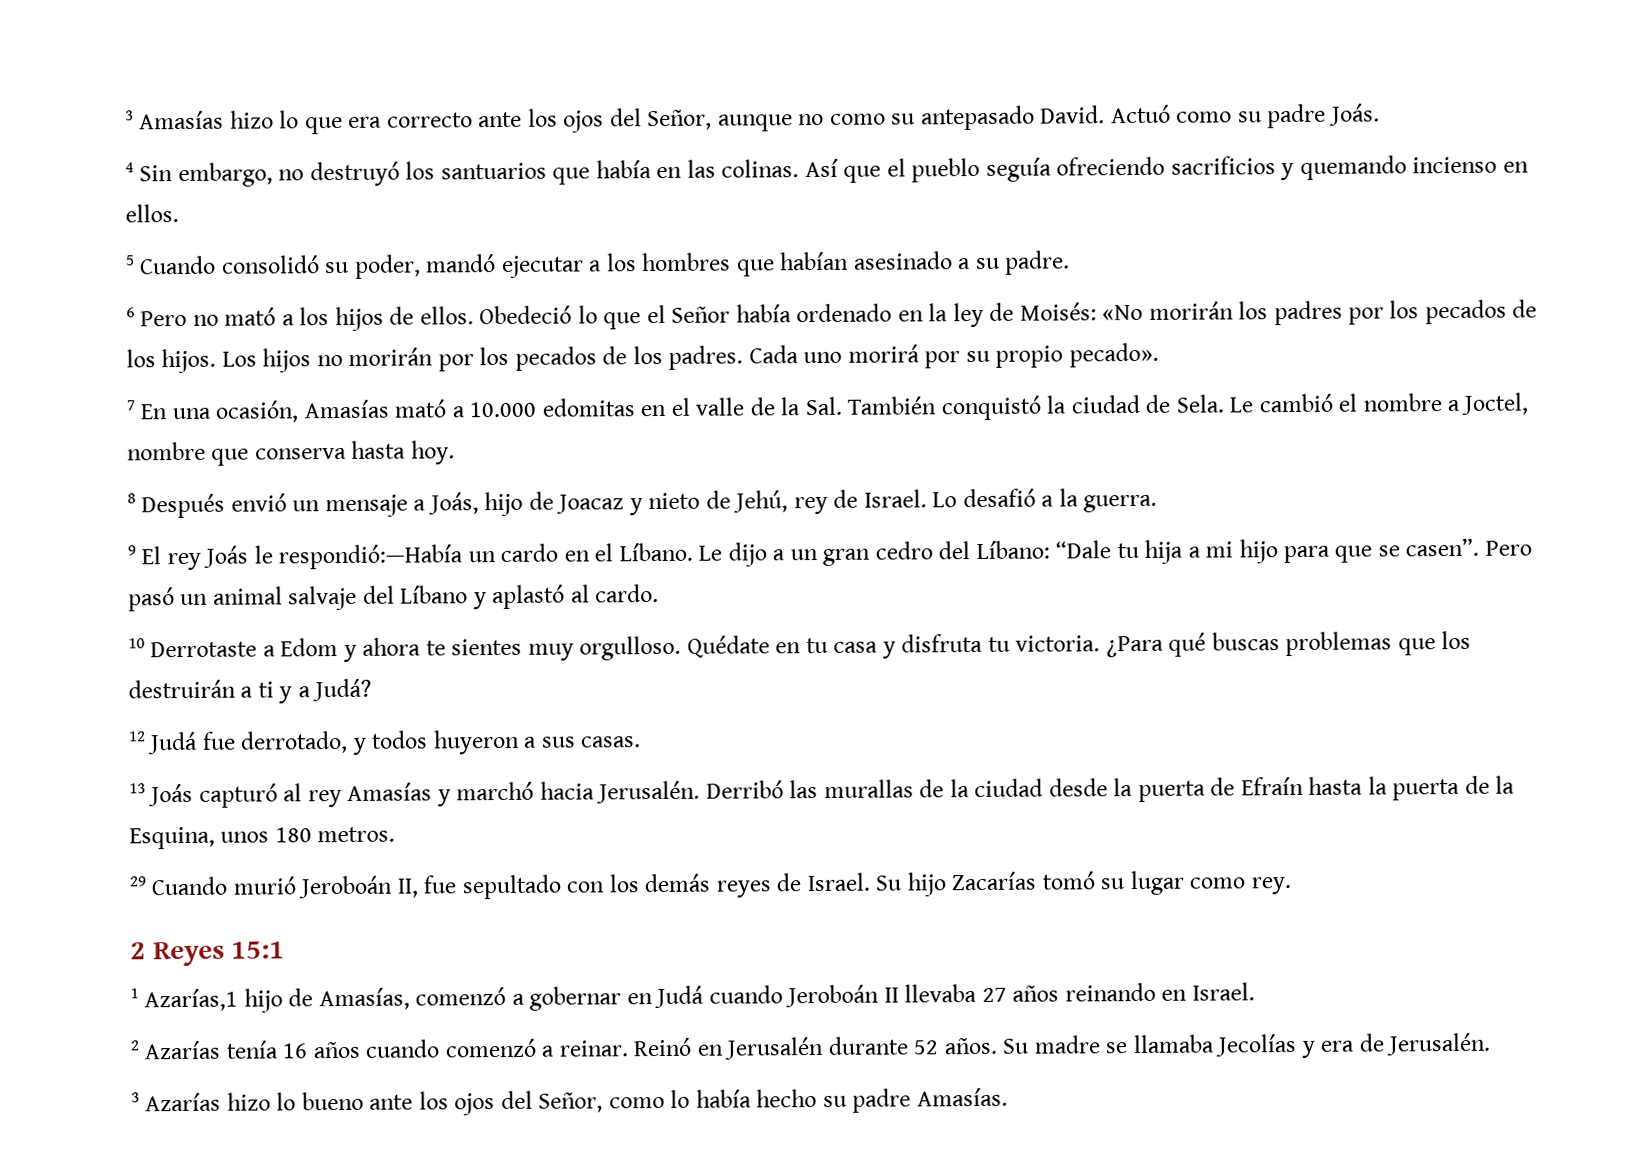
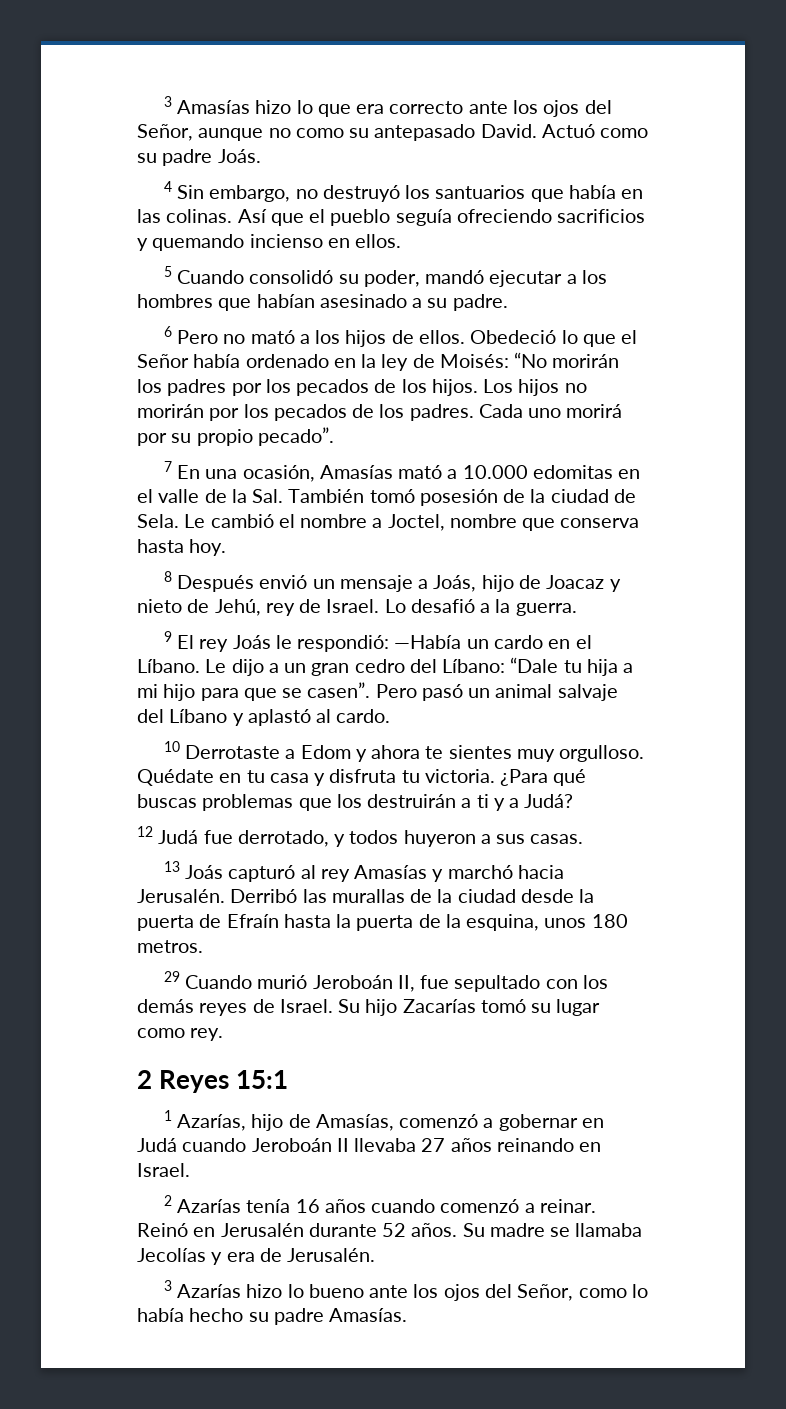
[1102,304,1144,321] «No -> [514,352,548,368] “No
[1068,342,1159,368] pecado». -> [257,427,334,446] pecado”.
[940,395,1042,421] conquistó -> [369,489,526,506] tomó posesión de
[278,544,464,570] respondió:—Había -> [297,635,462,652] respondió: —Había
[129,826,215,850] Esquina, -> [466,914,540,931] esquina,
[144,988,239,1012] Azarías,1 -> [177,1114,247,1131] Azarías,

